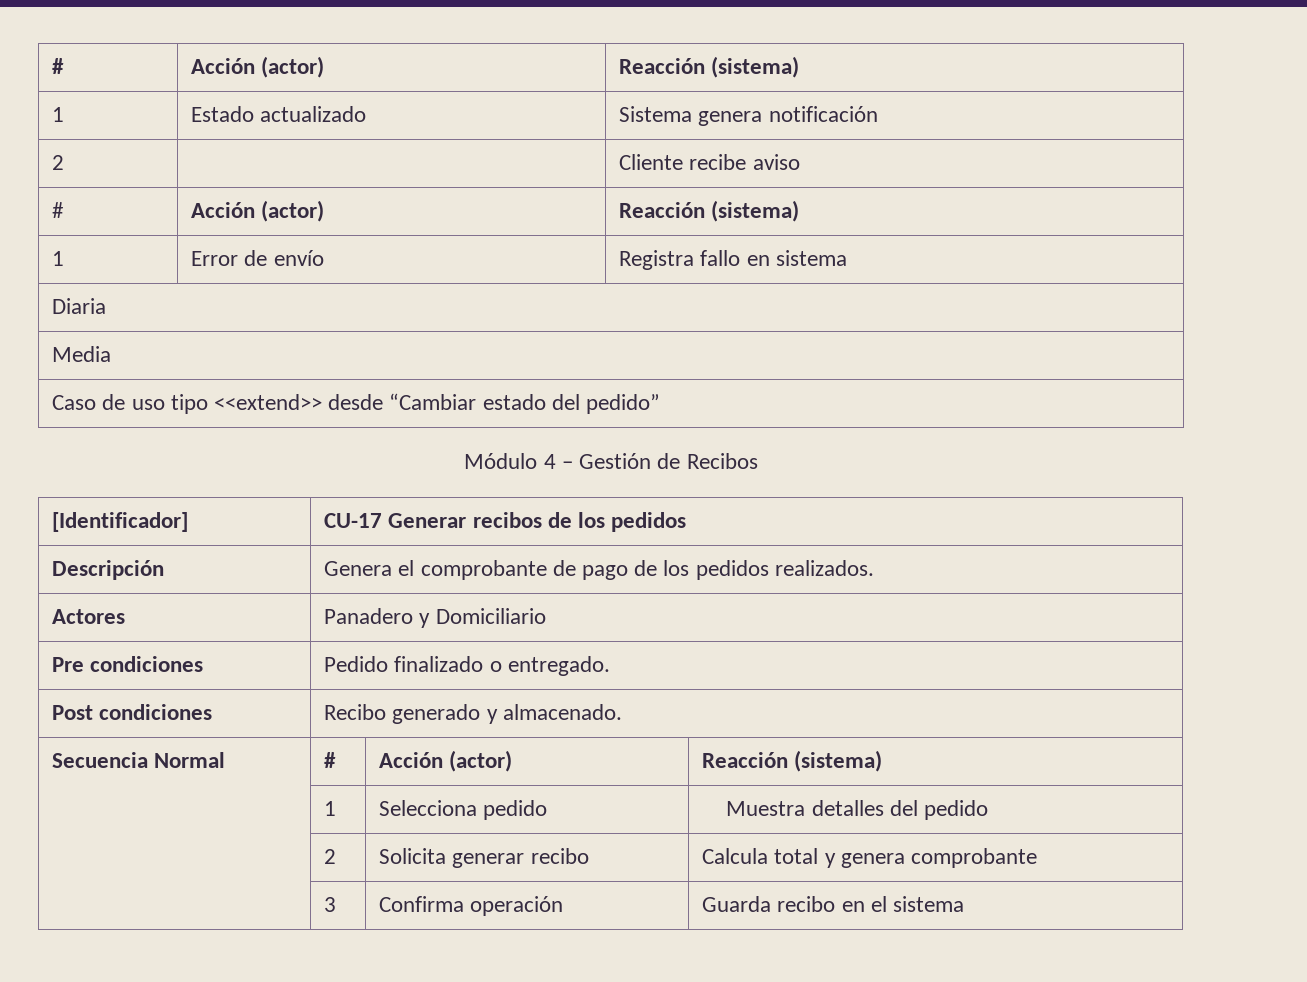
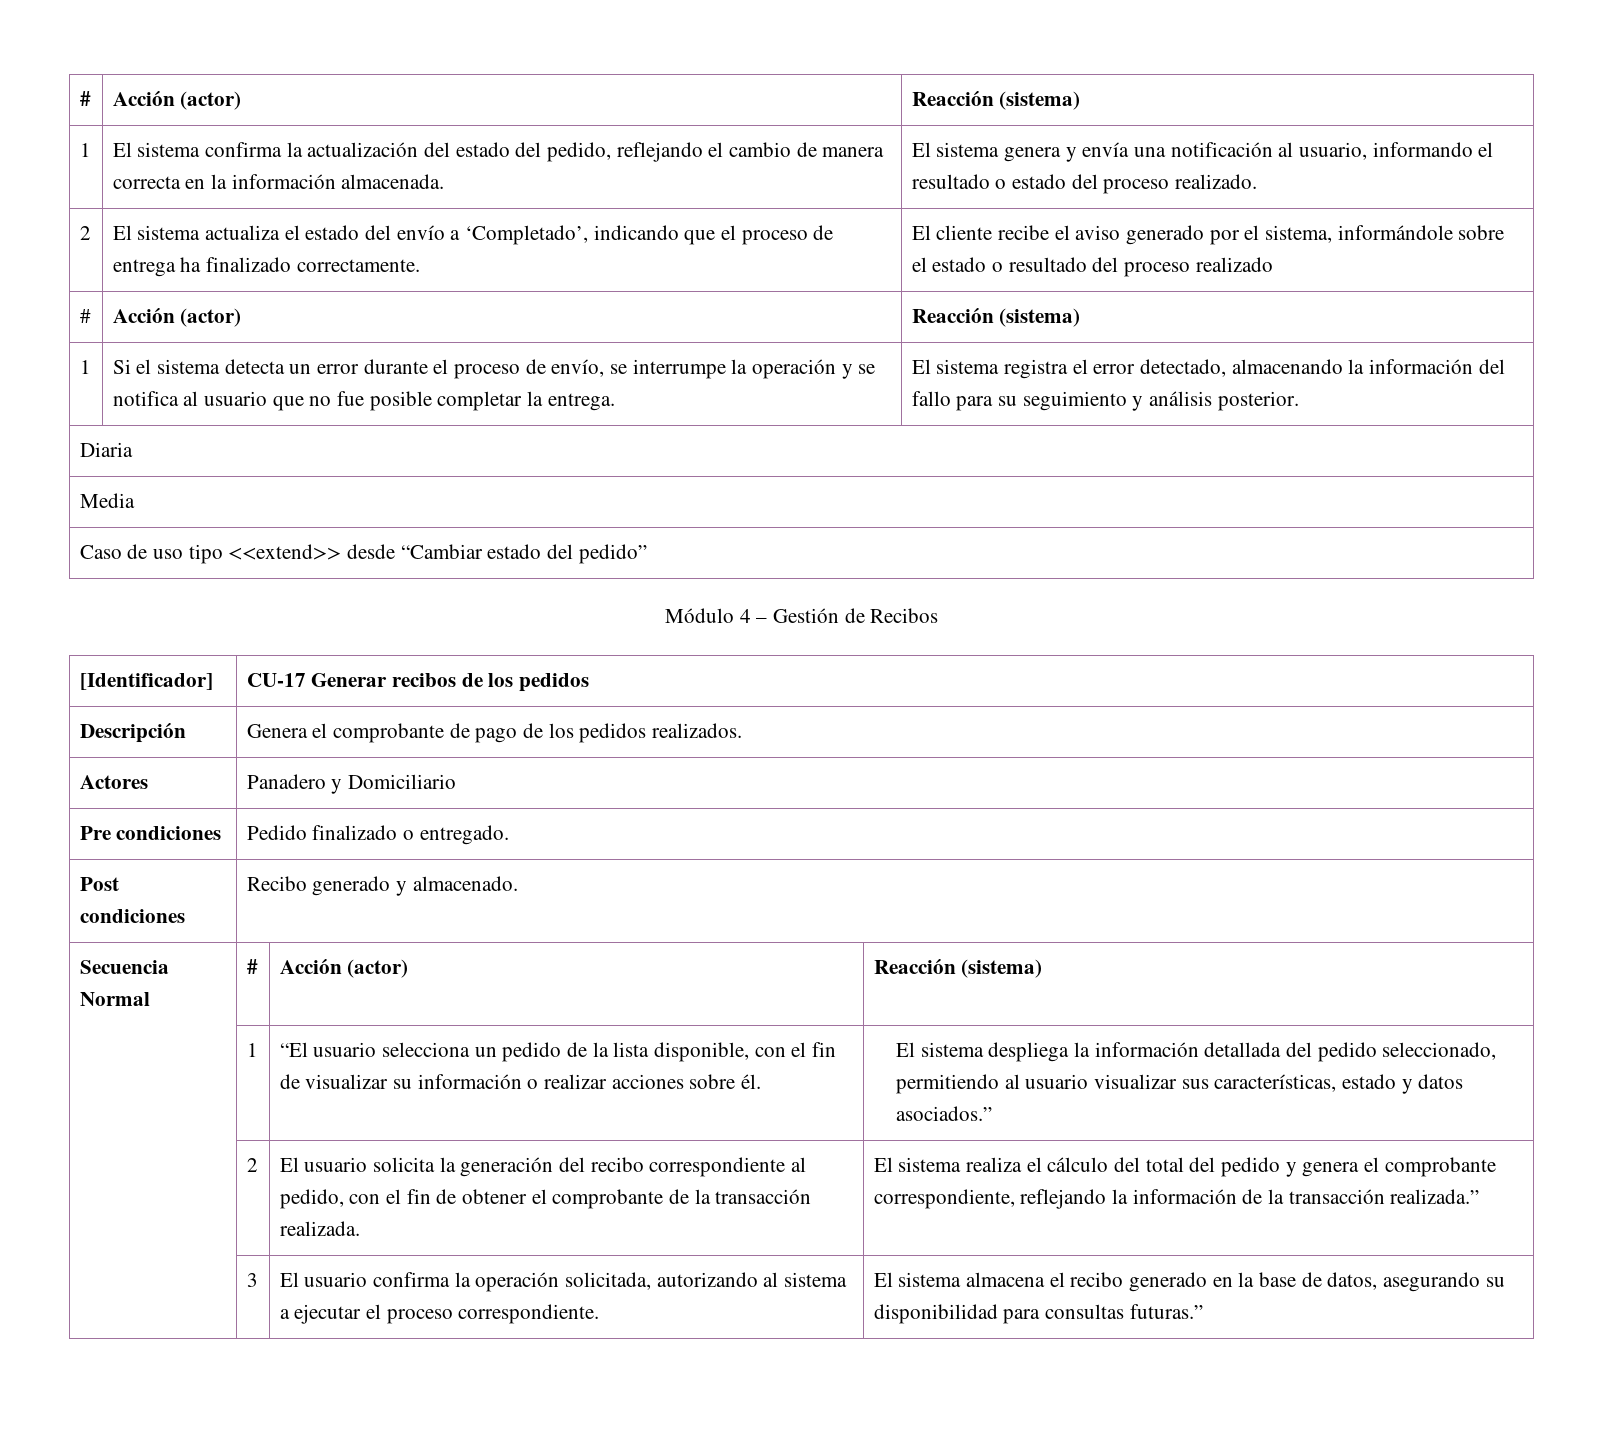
[52,58,65,74] [191,56,325,78] [619,56,800,78] [52,107,65,122] [191,106,367,122] [619,106,878,126] [52,155,65,170] [619,154,800,170] [52,202,65,218] [191,200,325,222] [619,200,800,222] [52,251,65,266] [191,250,324,266] [619,250,847,270] # | Acción (actor) | Reacción (sistema) // 1 | Estado actualizado | Sistema genera notificación // 2 | | Cliente recibe aviso // # | Acción (actor) | Reacción (sistema) // 1 | Error de envío | Registra fallo en sistema -> [79,91,91,106] [112,90,242,110] [911,90,1081,110] [79,143,91,157] [112,142,885,162] [112,174,445,189] [911,142,1494,162] [911,174,1257,194] [79,226,91,240] [112,225,834,245] [112,257,420,277] [911,225,1505,245] [911,257,1273,277] [79,309,91,323] [112,307,242,327] [911,307,1081,327] [79,360,91,374] [112,359,876,379] [112,391,615,411] [911,359,1505,379] [911,391,1299,411] # | Acción (actor) | Reacción (sistema) // 1 | El sistema confirma la actualización del estado del pedido, reflejando el cambio de manera correcta en la información almacenada. | El sistema genera y envía una notificación al usuario, informando el resultado o estado del proceso realizado. // 2 | El sistema actualiza el estado del envío a ‘Completado’, indicando que el proceso de entrega ha finalizado correctamente. | El cliente recibe el aviso generado por el sistema, informándole sobre el estado o resultado del proceso realizado // # | Acción (actor) | Reacción (sistema) // 1 | Si el sistema detecta un error durante el proceso de envío, se interrumpe la operación y se notifica al usuario que no fue posible completar la entrega. | El sistema registra el error detectado, almacenando la información del fallo para su seguimiento y análisis posterior.
[379,800,548,820] [726,800,989,820] [324,849,337,864] [379,848,589,868] [702,848,819,864] Selecciona pedido | Muestra detalles del pedido // | 2 | Solicita generar recibo | Calcula total -> [279,1042,836,1062] [279,1074,761,1089] [895,1042,1497,1062] [895,1074,1464,1094] [895,1106,992,1121] [246,1158,258,1172] [279,1157,806,1177] [279,1189,812,1209] [279,1221,360,1236] [873,1157,1280,1177] “El usuario selecciona un pedido de la lista disponible, con el fin de visualizar su información o realizar acciones sobre él. | El sistema despliega la información detallada del pedido seleccionado, permitiendo al usuario visualizar sus características, estado y datos asociados.” // | 2 | El usuario solicita la generación del recibo correspondiente al pedido, con el fin de obtener el comprobante de la transacción realizada. | El sistema realiza el cálculo del total del pedido
[910,848,1037,868] [324,897,337,912] [379,896,564,916] [702,896,964,912] comprobante // | 3 | Confirma operación | Guarda recibo en el sistema -> [1363,1157,1496,1177] [873,1189,1480,1209] [246,1273,258,1287] [279,1272,847,1292] [279,1304,600,1324] [873,1272,1505,1292] [873,1304,1203,1324] el comprobante correspondiente, reflejando la información de la transacción realizada.” // | 3 | El usuario confirma la operación solicitada, autorizando al sistema a ejecutar el proceso correspondiente. | El sistema almacena el recibo generado en la base de datos, asegurando su disponibilidad para consultas futuras.”

